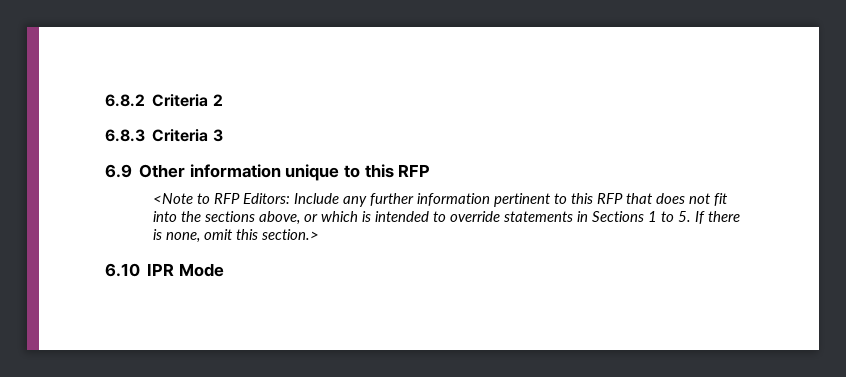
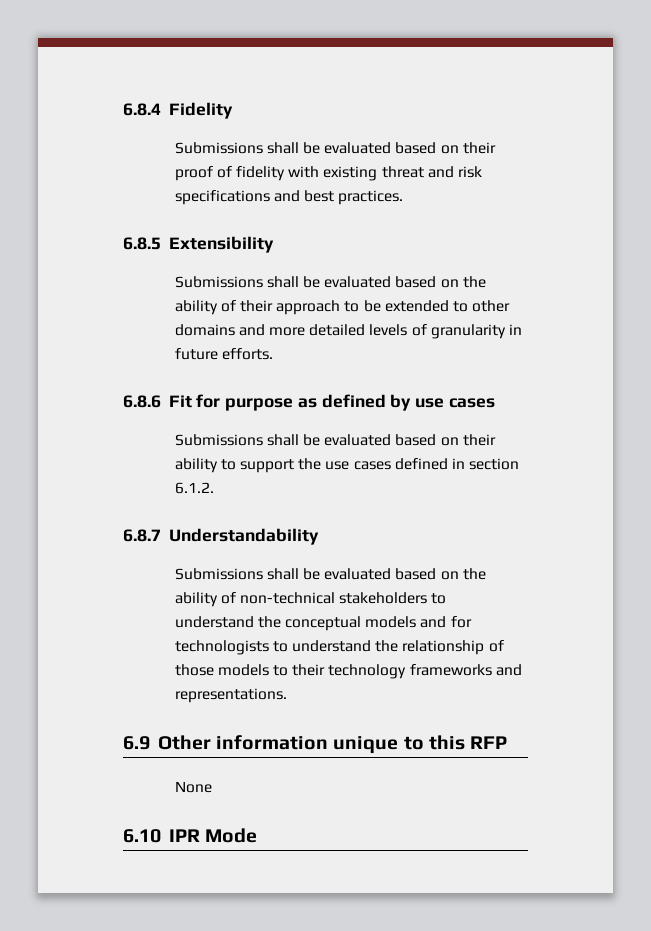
[105,94,223,107] [105,129,223,142] 6.8.2 Criteria 2 // 6.8.3 Criteria 3 -> [123,102,233,119] [174,142,496,154] [174,166,482,181] [174,190,404,205] [123,236,274,253] [174,276,486,288] [174,300,511,315] [174,324,522,339] [174,348,273,360] [123,394,495,411] [174,434,496,446] [174,458,520,473] [174,482,214,494] [123,528,319,545] [174,568,486,580] [174,592,447,607] [174,616,472,631] [174,640,504,655] [174,664,522,679] [174,688,287,703] 6.8.4 Fidelity // Submissions shall be evaluated based on their proof of fidelity with existing threat and risk specifications and best practices. // 6.8.5 Extensibility // Submissions shall be evaluated based on the ability of their approach to be extended to other domains and more detailed levels of granularity in future efforts. // 6.8.6 Fit for purpose as defined by use cases // Submissions shall be evaluated based on their ability to support the use cases defined in section 6.1.2. // 6.8.7 Understandability // Submissions shall be evaluated based on the ability of non-technical stakeholders to understand the conceptual models and for technologists to understand the relationship of those models to their technology frameworks and representations.
[153,193,729,207] [153,211,741,225] [153,229,320,243] // <Note to RFP Editors: Include any further information pertinent to this RFP that does not fit into the sections above, or which is intended to override statements in Sections 1 to 5. If there is none, omit this section.> -> [174,781,212,793] // None

